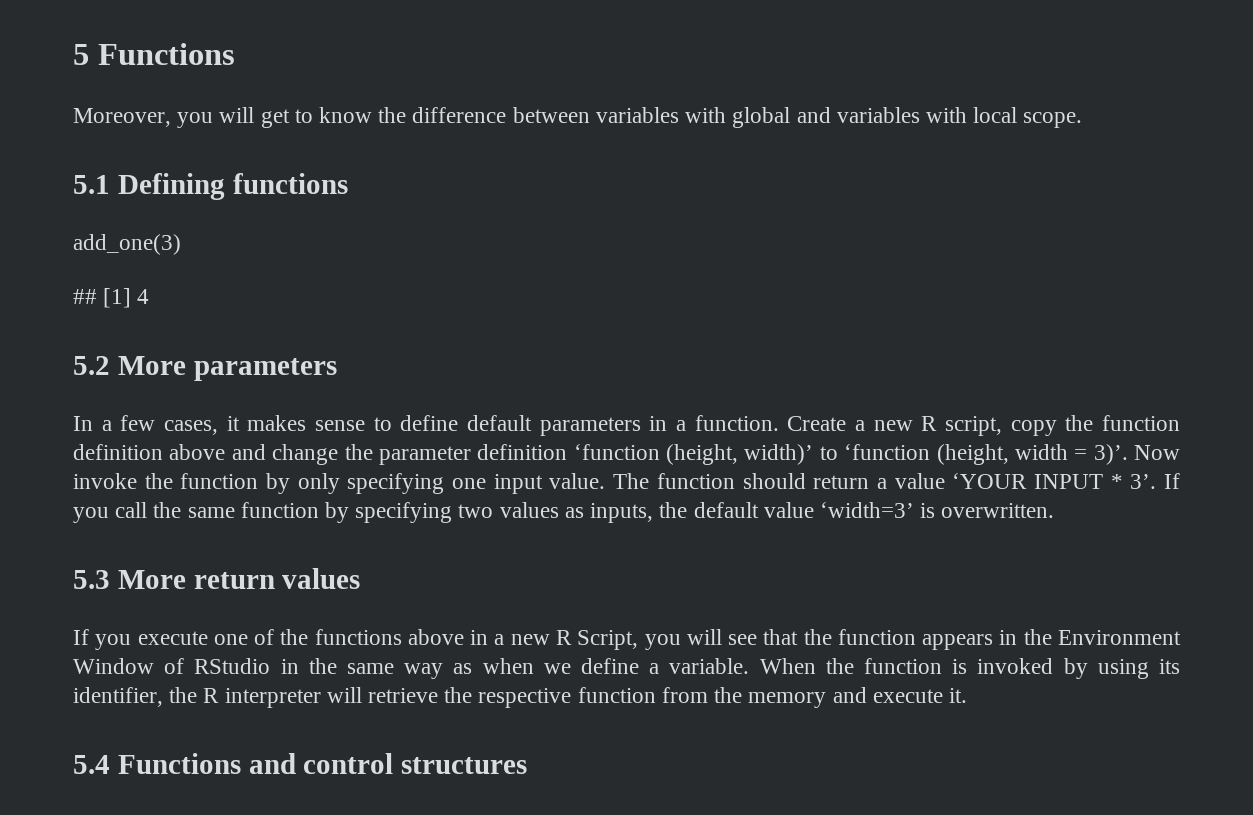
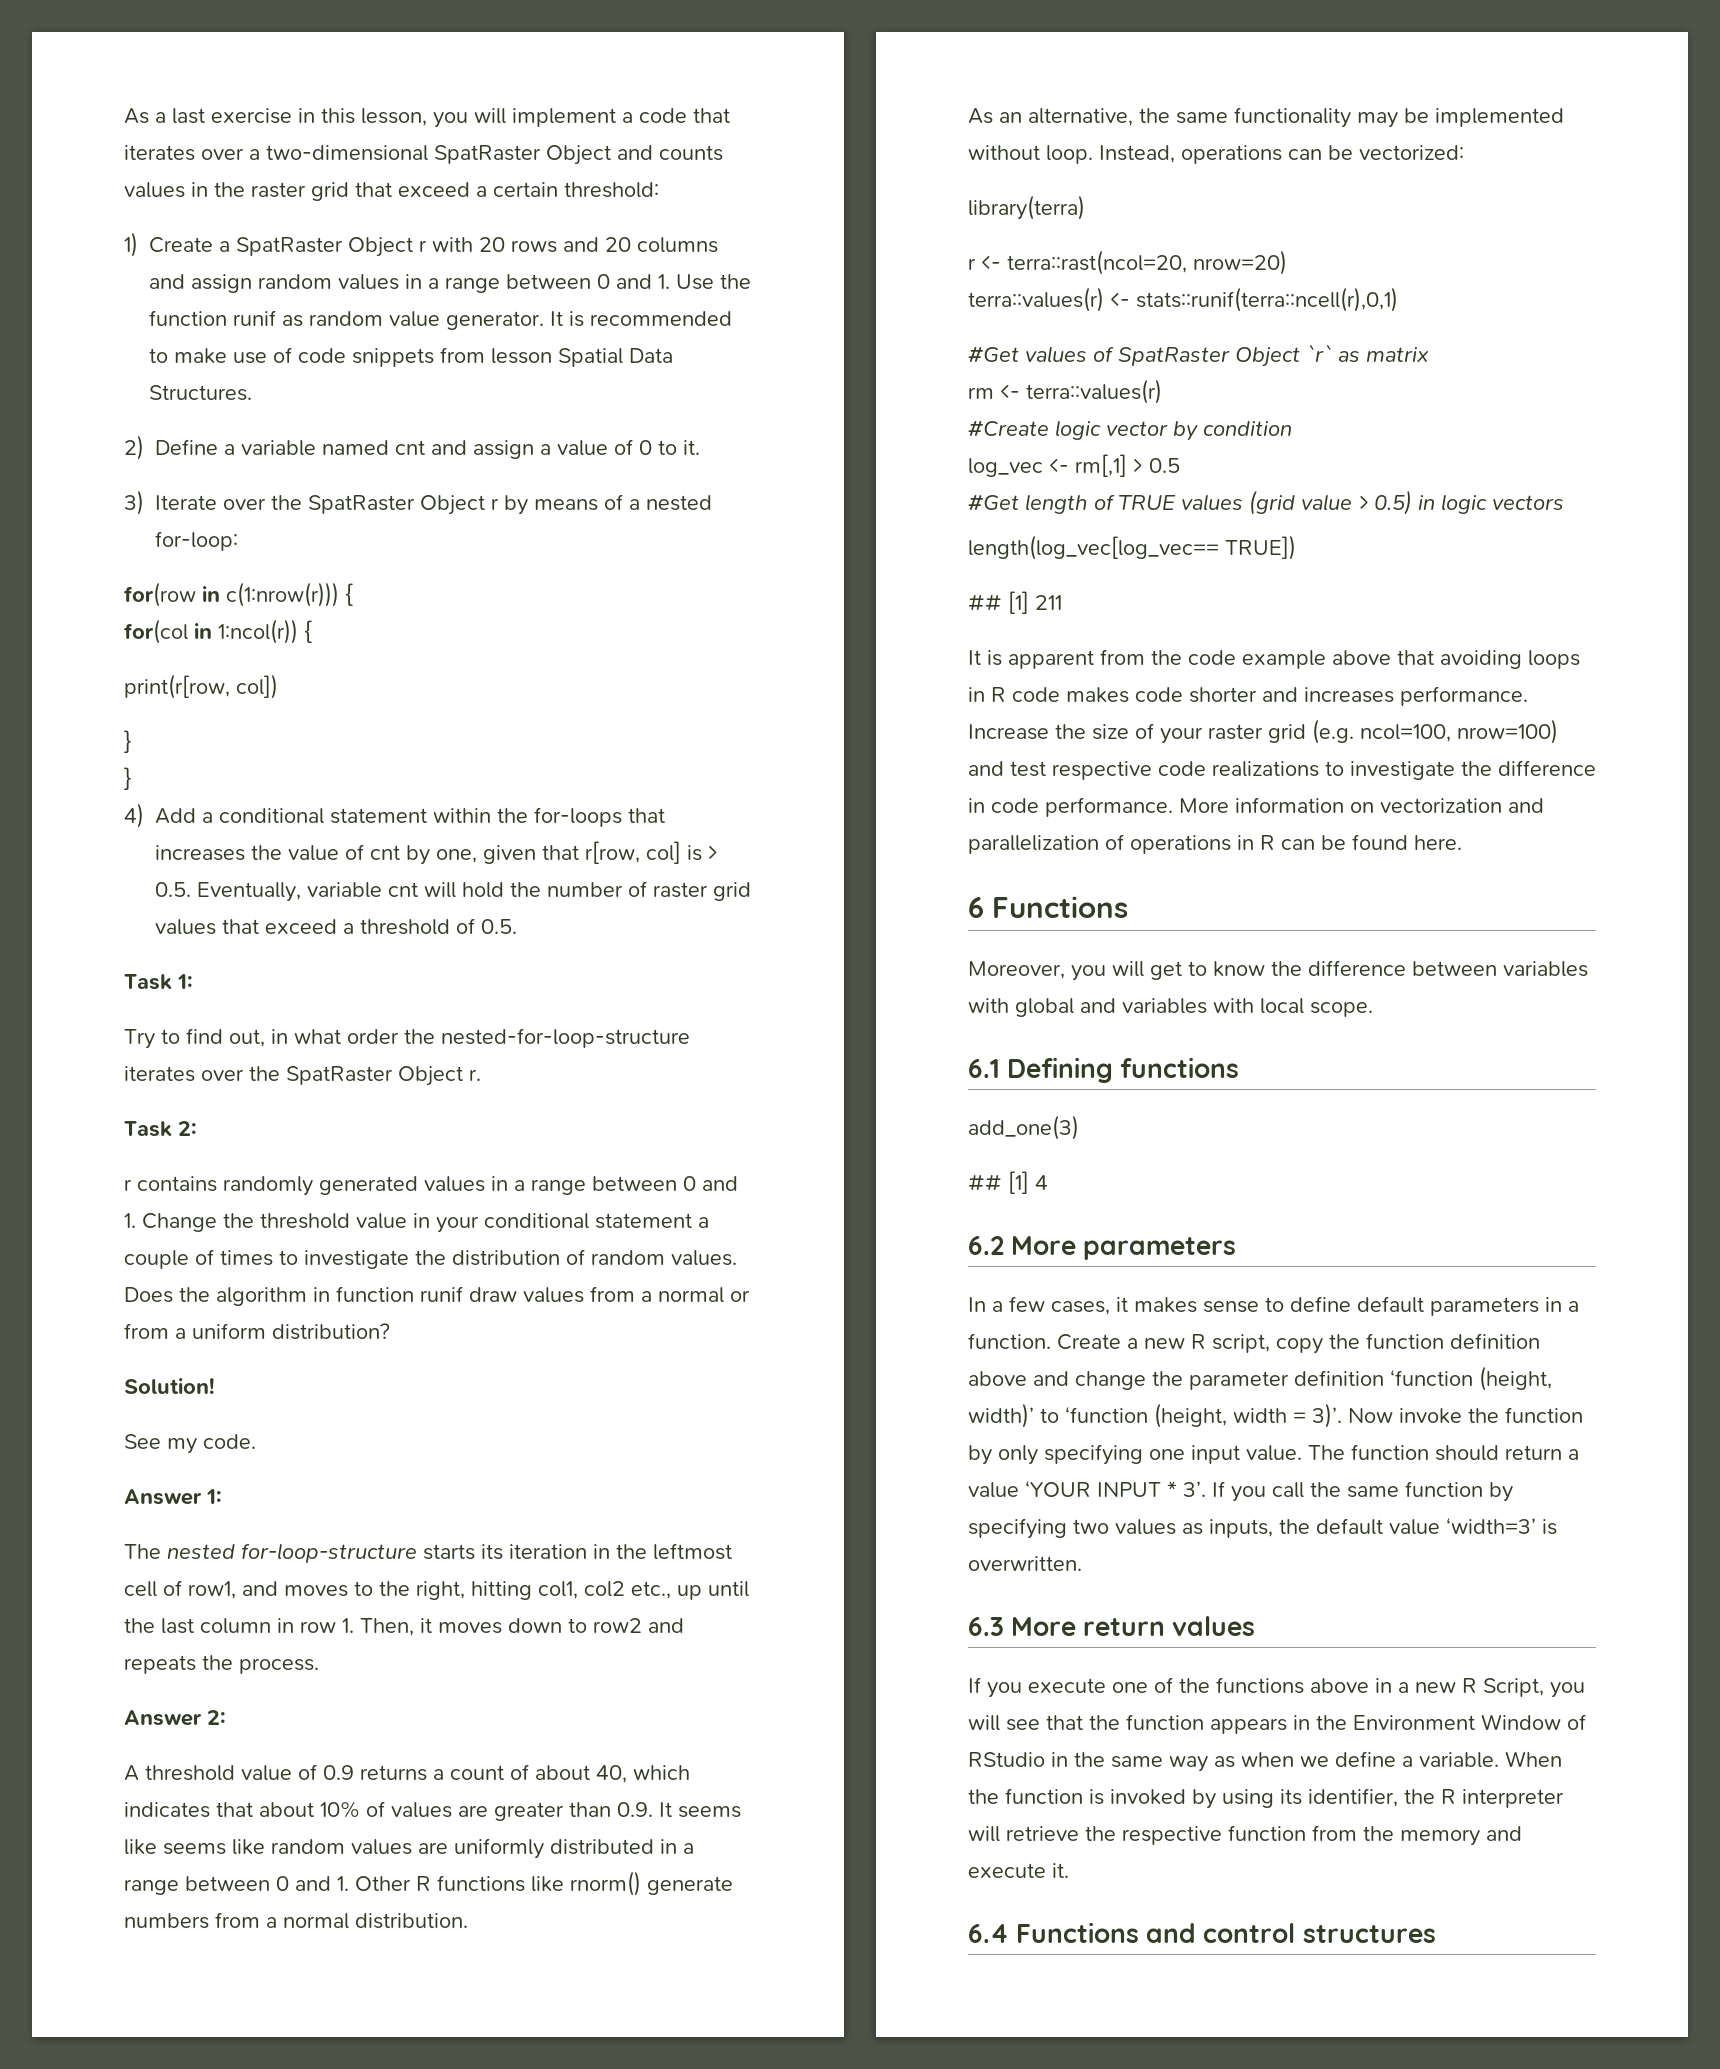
[73,44,89,65] 5 -> [124,108,730,128] [124,145,723,165] [124,182,659,201] [124,232,719,257] [149,274,752,293] [149,310,733,330] [149,347,674,367] [149,385,253,401] [124,435,700,460] [124,490,712,515] [155,531,238,551] [124,582,353,607] [124,619,312,644] [124,674,278,699] [124,730,132,753] [124,767,132,790] [124,803,665,828] [155,841,718,865] [155,881,751,902] [155,918,517,935] [124,974,193,990] [124,1028,690,1049] [124,1066,481,1086] [124,1121,197,1137] [124,1176,738,1196] [124,1213,709,1233] [124,1249,737,1269] [124,1286,750,1306] [124,1323,390,1340] [124,1378,215,1394] [124,1434,256,1454] [124,1489,222,1505] [124,1543,732,1563] [124,1580,749,1600] [124,1618,684,1636] [124,1655,319,1674] [124,1710,226,1726] [124,1764,690,1783] [124,1801,741,1821] [124,1838,694,1859] [124,1871,733,1896] [124,1912,468,1929] [968,107,1564,128] [968,145,1464,164] [968,195,1085,220] [968,250,1287,275] [968,287,1398,312] [968,344,1429,367] [968,379,1162,404] [968,420,1292,441] [968,454,1180,477] [968,490,1564,515] [968,535,1296,560] [968,591,1062,614] [968,649,1580,669] [968,686,1528,706] [968,719,1558,744] [968,760,1596,780] [968,797,1544,817] [968,834,1462,854] [968,897,984,918] As a last exercise in this lesson, you will implement a code that iterates over a two-dimensional SpatRaster Object and counts values in the raster grid that exceed a certain threshold: // 1) Create a SpatRaster Object r with 20 rows and 20 columns and assign random values in a range between 0 and 1. Use the function runif as random value generator. It is recommended to make use of code snippets from lesson Spatial Data Structures. // 2) Define a variable named cnt and assign a value of 0 to it. // 3) Iterate over the SpatRaster Object r by means of a nested for-loop: // for(row in c(1:nrow(r))) { // for(col in 1:ncol(r)) { // print(r[row, col]) // } // } // 4) Add a conditional statement within the for-loops that increases the value of cnt by one, given that r[row, col] is > 0.5. Eventually, variable cnt will hold the number of raster grid values that exceed a threshold of 0.5. // Task 1: // Try to find out, in what order the nested-for-loop-structure iterates over the SpatRaster Object r. // Task 2: // r contains randomly generated values in a range between 0 and 1. Change the threshold value in your conditional statement a couple of times to investigate the distribution of random values. Does the algorithm in function runif draw values from a normal or from a uniform distribution? // Solution! // See my code. // Answer 1: // The nested for-loop-structure starts its iteration in the leftmost cell of row1, and moves to the right, hitting col1, col2 etc., up until the last column in row 1. Then, it moves down to row2 and repeats the process. // Answer 2: // A threshold value of 0.9 returns a count of about 40, which indicates that about 10% of values are greater than 0.9. It seems like seems like random values are uniformly distributed in a range between 0 and 1. Other R functions like rnorm() generate numbers from a normal distribution. // As an alternative, the same functionality may be implemented without loop. Instead, operations can be vectorized: // library(terra) // r <- terra::rast(ncol=20, nrow=20) // terra::values(r) <- stats::runif(terra::ncell(r),0,1) // #Get values of SpatRaster Object `r` as matrix // rm <- terra::values(r) // #Create logic vector by condition // log_vec <- rm[,1] > 0.5 // #Get length of TRUE values (grid value > 0.5) in logic vectors // length(log_vec[log_vec== TRUE]) // ## [1] 211 // It is apparent from the code example above that avoiding loops in R code makes code shorter and increases performance. Increase the size of your raster grid (e.g. ncol=100, nrow=100) and test respective code realizations to investigate the difference in code performance. More information on vectorization and parallelization of operations in R can be found here. // 6
[73,175,110,194] 5.1 -> [968,1059,1000,1078] 6.1
[73,356,110,375] 5.2 -> [968,1236,1004,1255] 6.2
[73,570,110,589] 5.3 -> [968,1617,1004,1636] 6.3
[73,755,110,774] 5.4 -> [968,1924,1009,1943] 6.4

